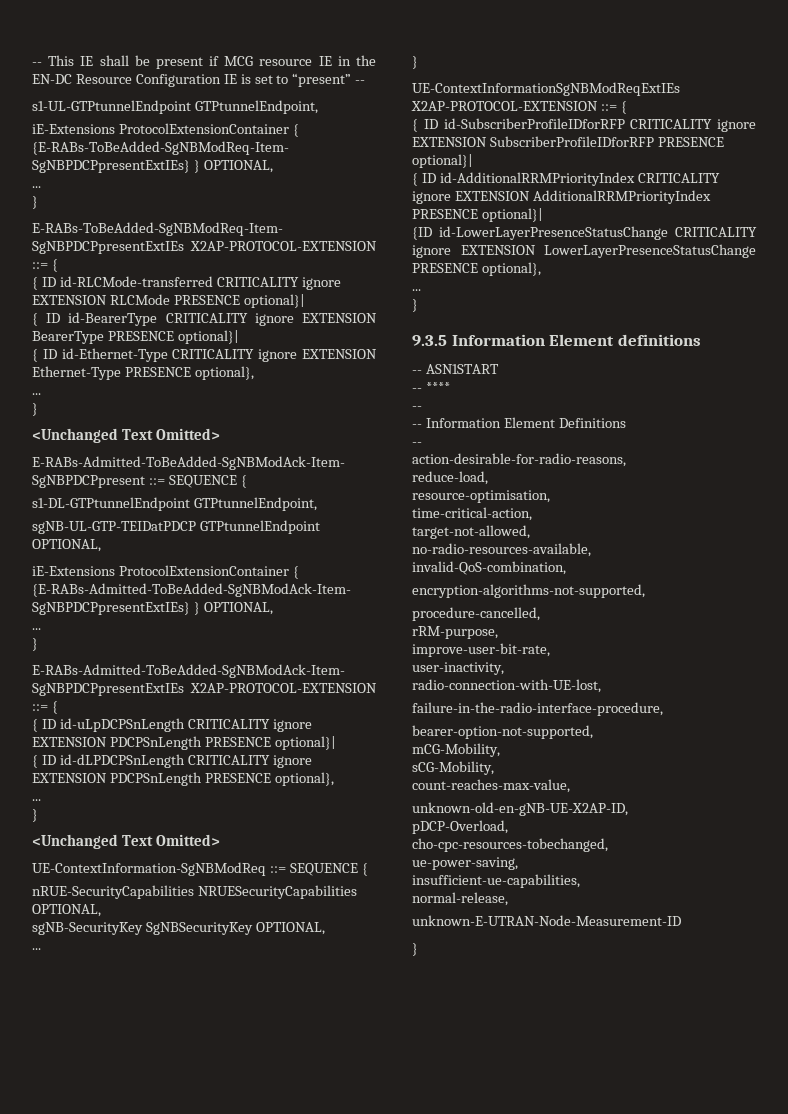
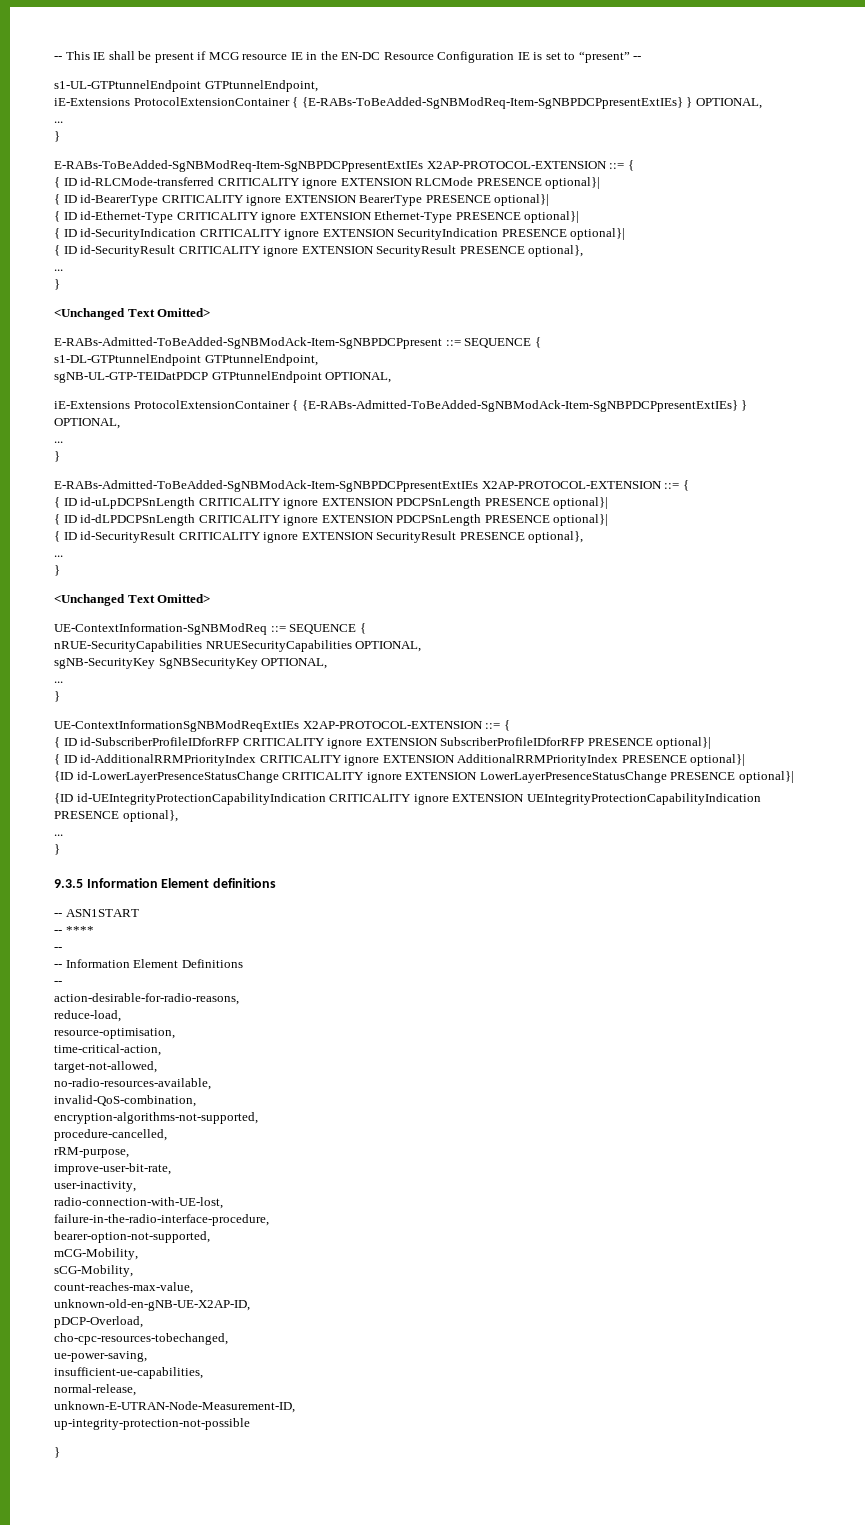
(191, 372) none -> [524,211,580,223] [54,228,626,240] [54,245,525,257] optional}| // { ID id-SecurityIndication CRITICALITY ignore EXTENSION SecurityIndication PRESENCE optional}| // { ID id-SecurityResult CRITICALITY ignore EXTENSION SecurityResult PRESENCE
(271, 778) none -> [553,514,609,526] [54,531,525,543] optional}| // { ID id-SecurityResult CRITICALITY ignore EXTENSION SecurityResult PRESENCE
(478, 268) none -> [738,771,794,783] [54,793,761,805] [54,811,119,819] optional}| // {ID id-UEIntegrityProtectionCapabilityIndication CRITICALITY ignore EXTENSION UEIntegrityProtectionCapabilityIndication PRESENCE
[412,915,681,926] unknown-E-UTRAN-Node-Measurement-ID -> [54,1401,295,1413] [54,1418,250,1430] unknown-E-UTRAN-Node-Measurement-ID, // up-integrity-protection-not-possible

